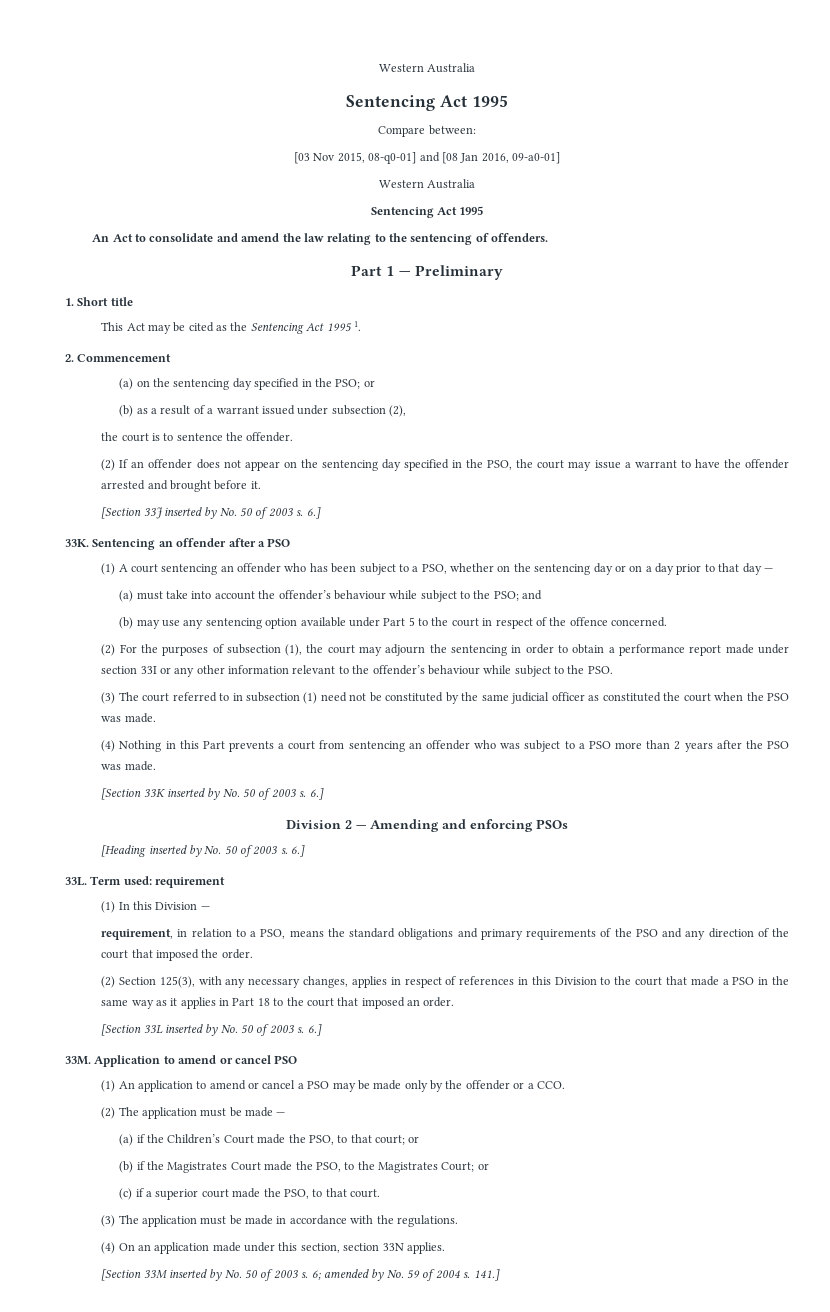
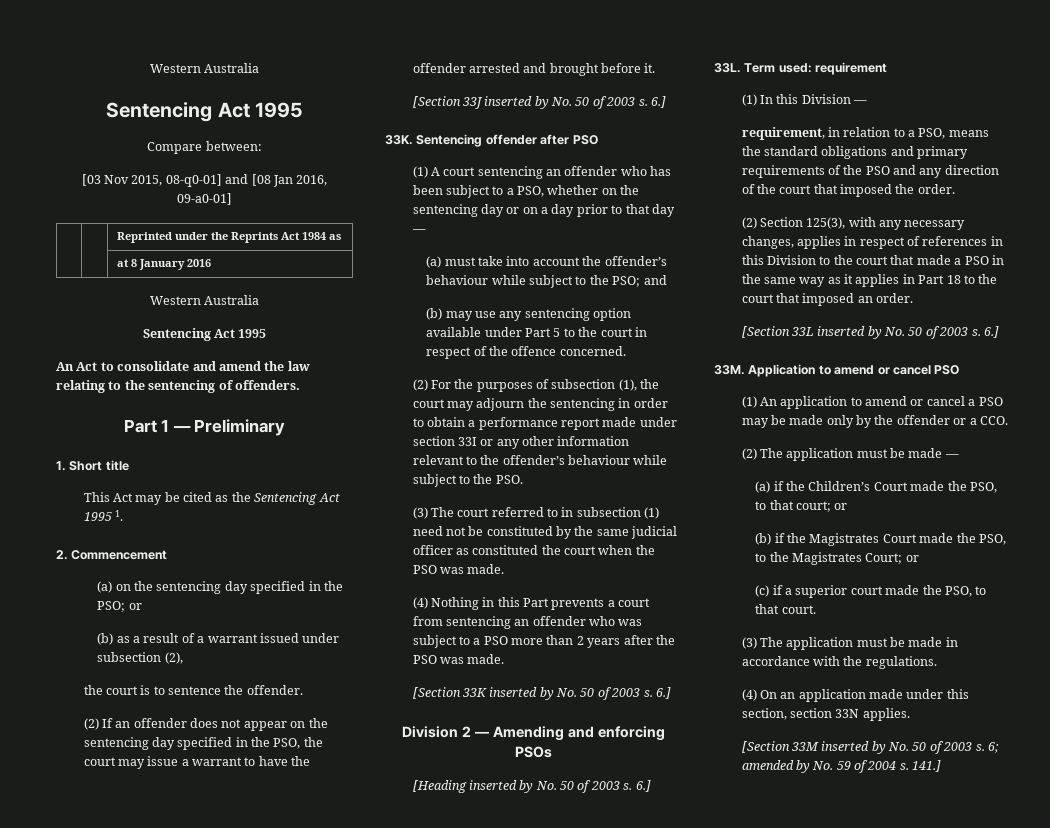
(560, 158) none -> [116,232,341,243] [116,259,211,270] // | | Reprinted under the Reprints Act 1984 as // | | at 8 January 2016
[158,541,173,547] an -> (483, 140) none
[257,541,265,547] a -> (570, 139) none

